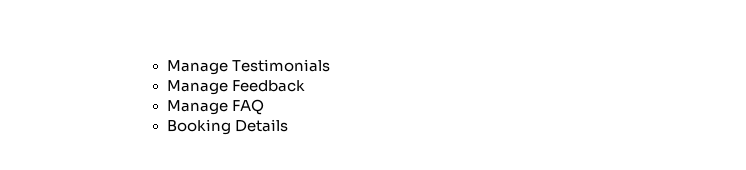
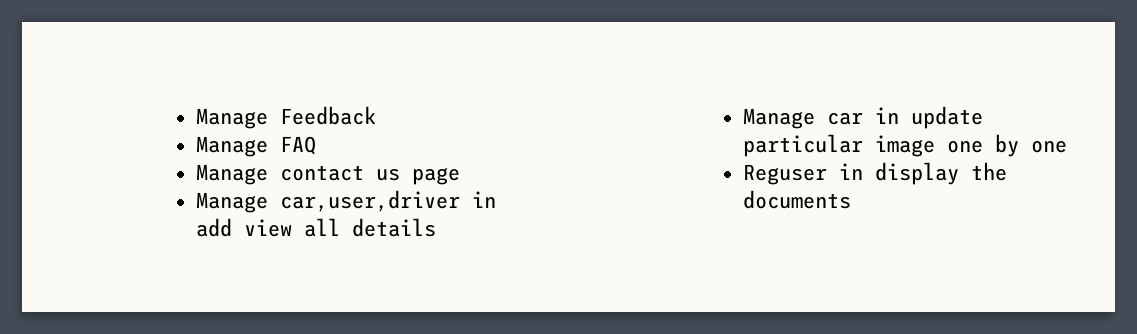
[166,59,330,75] [166,80,228,95] Manage Testimonials // Manage -> [196,108,269,129] Manage
[166,119,288,135] Booking Details -> [196,164,461,185] [196,190,497,213] [196,218,437,237] [743,106,984,129] [743,134,1068,157] [743,162,1008,185] [743,190,852,209] Manage contact us page // Manage car,user,driver in add view all details // Manage car in update particular image one by one // Reguser in display the documents

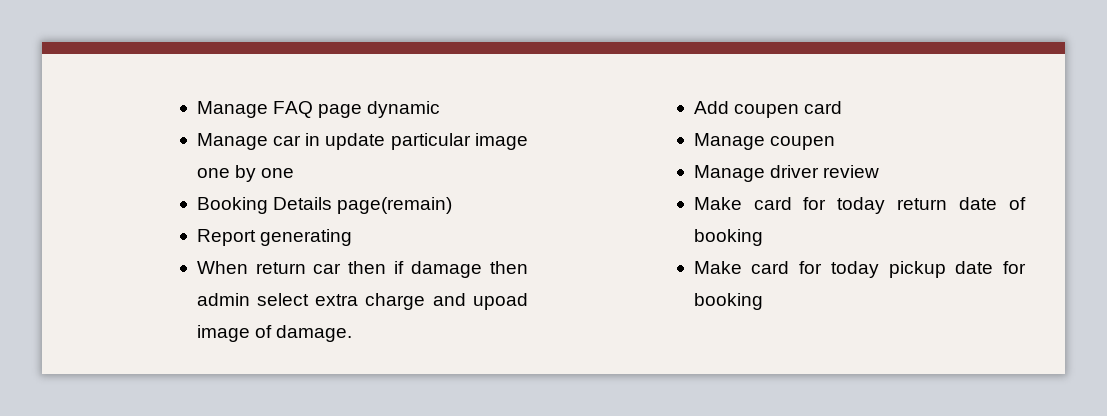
[196,106,377,129] [196,136,269,157] Manage Feedback // Manage -> [196,101,268,118] Manage
[196,164,461,185] [196,190,497,213] [196,218,437,237] // Manage contact us page // Manage car,user,driver in add view all details -> [317,101,441,118] page dynamic
[743,162,1008,185] [743,190,852,209] Reguser in display the documents -> [196,197,452,214] [196,229,352,246] [196,261,528,278] [196,293,528,310] [196,325,352,342] [693,101,842,118] [693,133,835,150] [693,165,879,182] [693,197,1026,214] [693,229,763,246] [693,261,1026,278] [693,293,763,310] Booking Details page(remain) // Report generating // When return car then if damage then admin select extra charge and upoad image of damage. // Add coupen card // Manage coupen // Manage driver review // Make card for today return date of booking // Make card for today pickup date for booking

